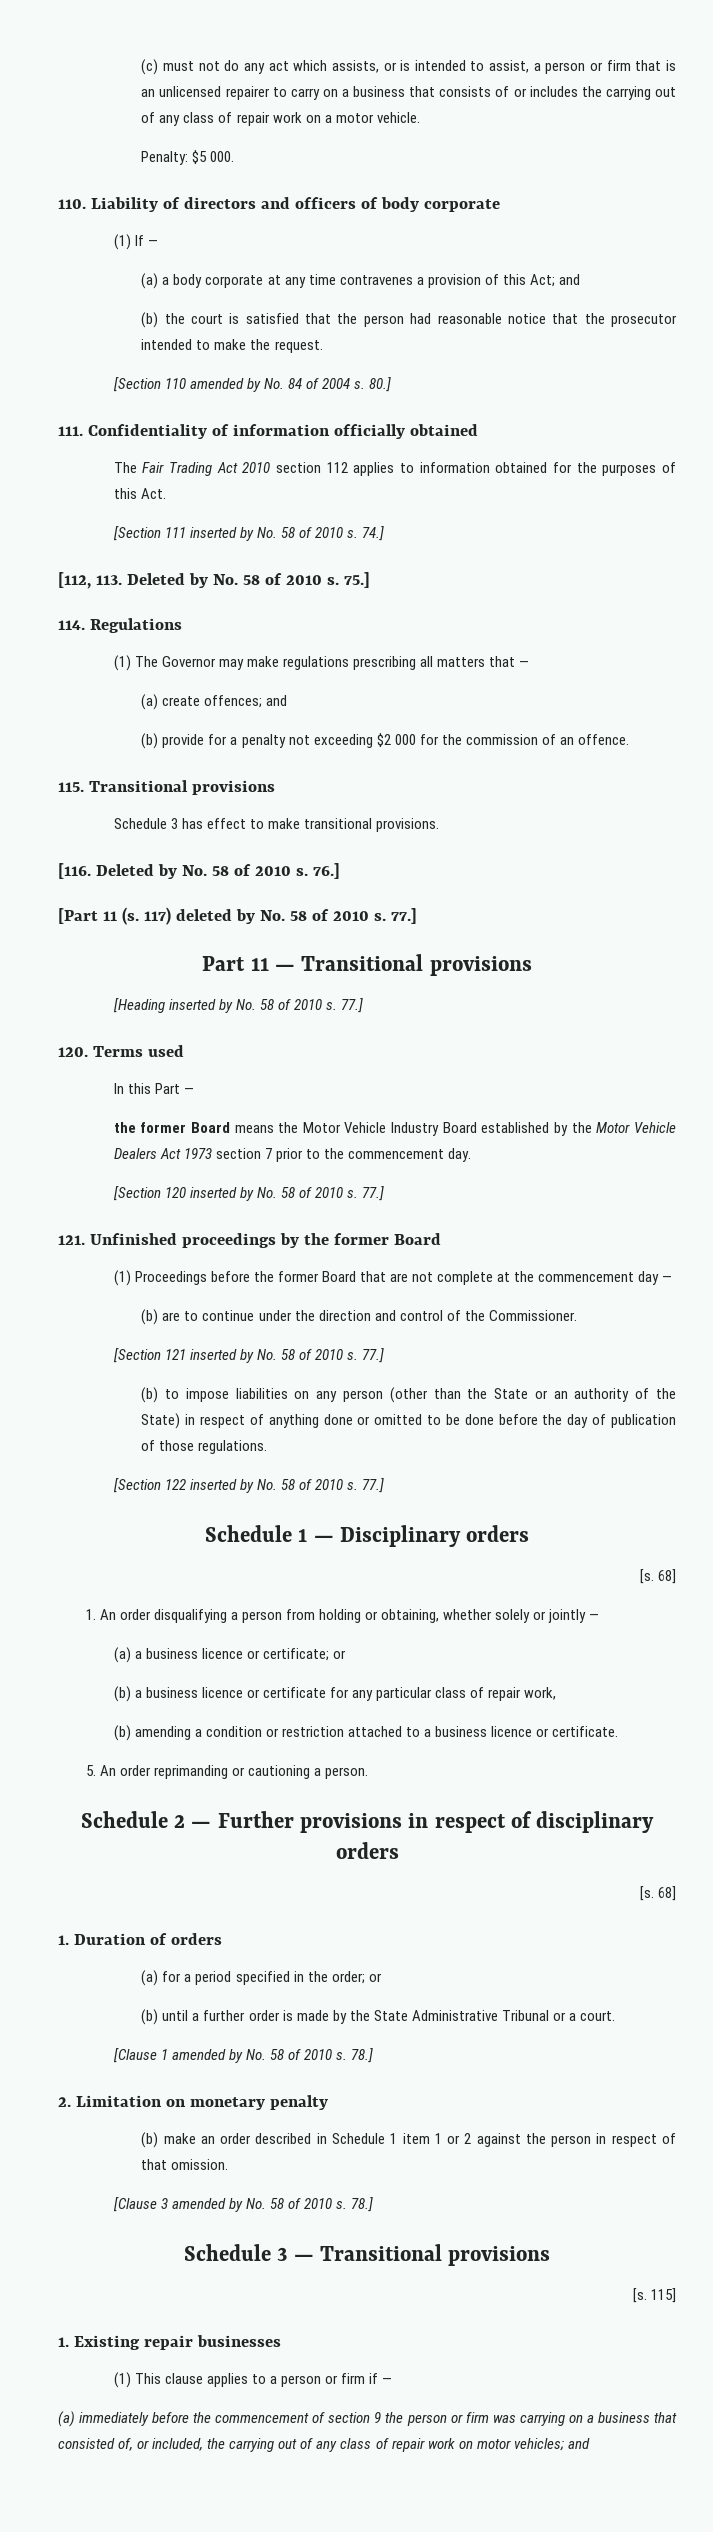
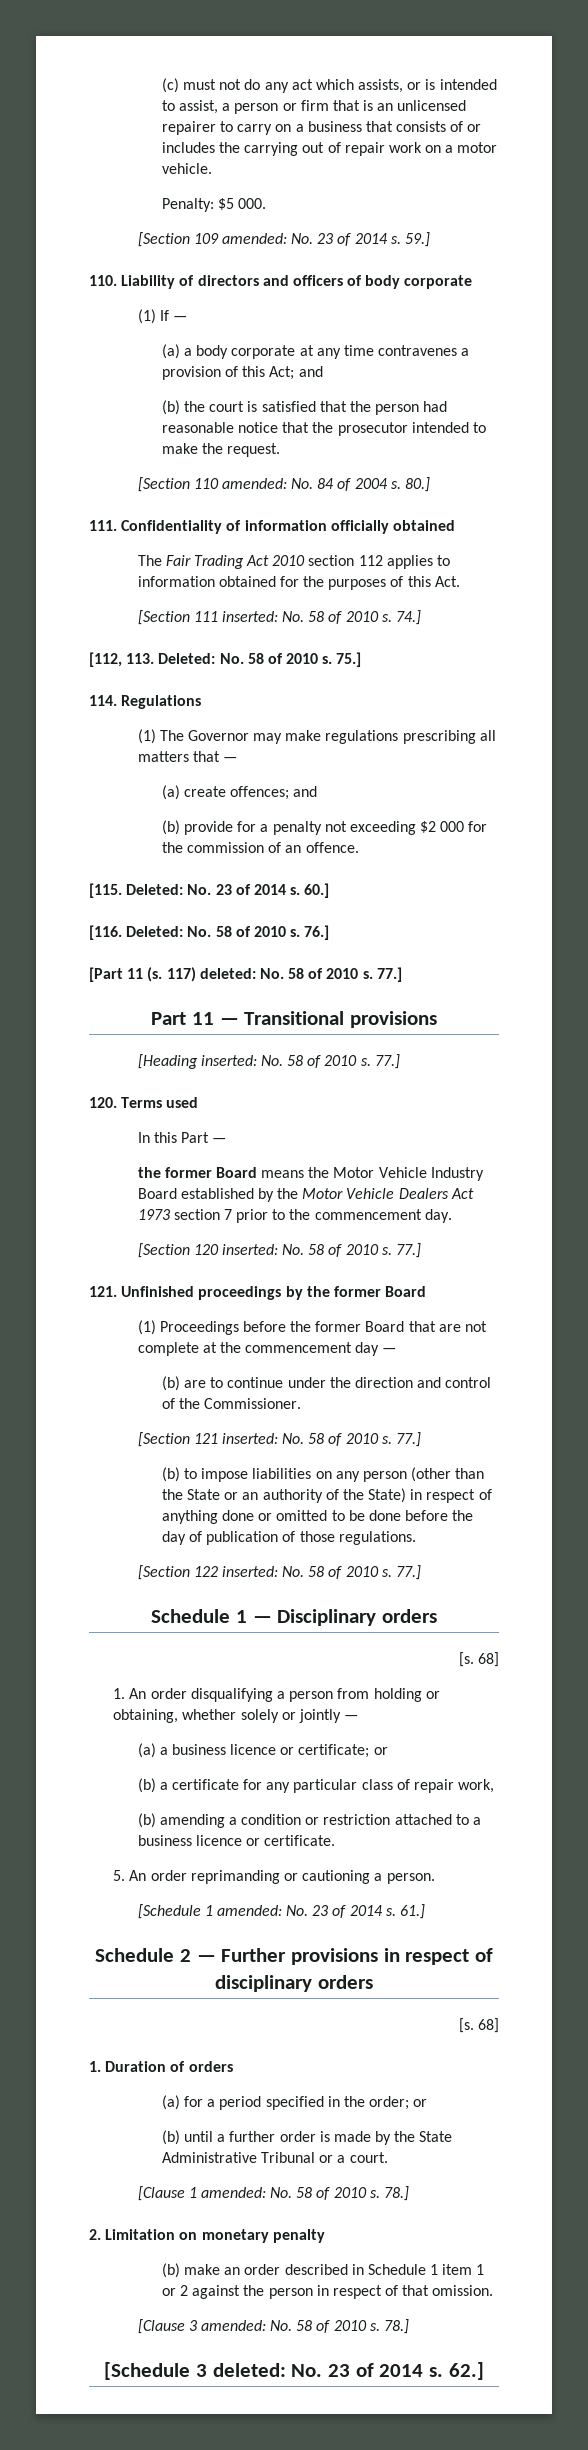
[159,112,233,126] any class of -> (341, 147) none
(235, 156) none -> [137,232,431,247] // [Section 109 amended: No. 23 of 2014 s. 59.]
[189,378,261,392] amended by -> [221,478,287,489] amended:
[189,527,254,541] inserted by -> [221,611,278,622] inserted:
[126,573,208,588] Deleted by -> [158,653,216,664] Deleted:
[58,780,275,795] [113,818,439,832] 115. Transitional provisions // Schedule 3 has effect to make transitional provisions. -> [89,883,330,898] [115. Deleted: No. 23 of 2014 s. 60.]
[95,864,177,879] Deleted by -> [126,926,184,937] Deleted:
[175,909,255,924] deleted by -> [199,968,256,979] deleted:
[168,999,233,1013] inserted by -> [200,1055,257,1066] inserted:
[189,1187,254,1201] inserted by -> [221,1244,278,1255] inserted:
[189,1349,254,1363] inserted by -> [221,1433,278,1444] inserted:
[189,1479,254,1493] inserted by -> [221,1566,278,1577] inserted:
[145,1687,260,1698] business licence or -> (168, 1786) none
(369, 1773) none -> [137,1904,426,1919] // [Schedule 1 amended: No. 23 of 2014 s. 61.]
[171,2049,243,2063] amended by -> [200,2187,266,2198] amended:
[171,2197,374,2212] [183,2244,551,2266] [632,2288,676,2303] [58,2335,281,2350] [113,2372,393,2388] [58,2411,677,2427] [58,2438,590,2452] amended by No. 58 of 2010 s. 78.] // Schedule 3 — Transitional provisions // [s. 115] // 1. Existing repair businesses // (1) This clause applies to a person or firm if — // (a) immediately before the commencement of section 9 the person or firm was carrying on a business that consisted of, or included, the carrying out of any class of repair work on motor vehicles; and -> [200,2319,410,2334] [104,2362,484,2380] amended: No. 58 of 2010 s. 78.] // [Schedule 3 deleted: No. 23 of 2014 s. 62.]

